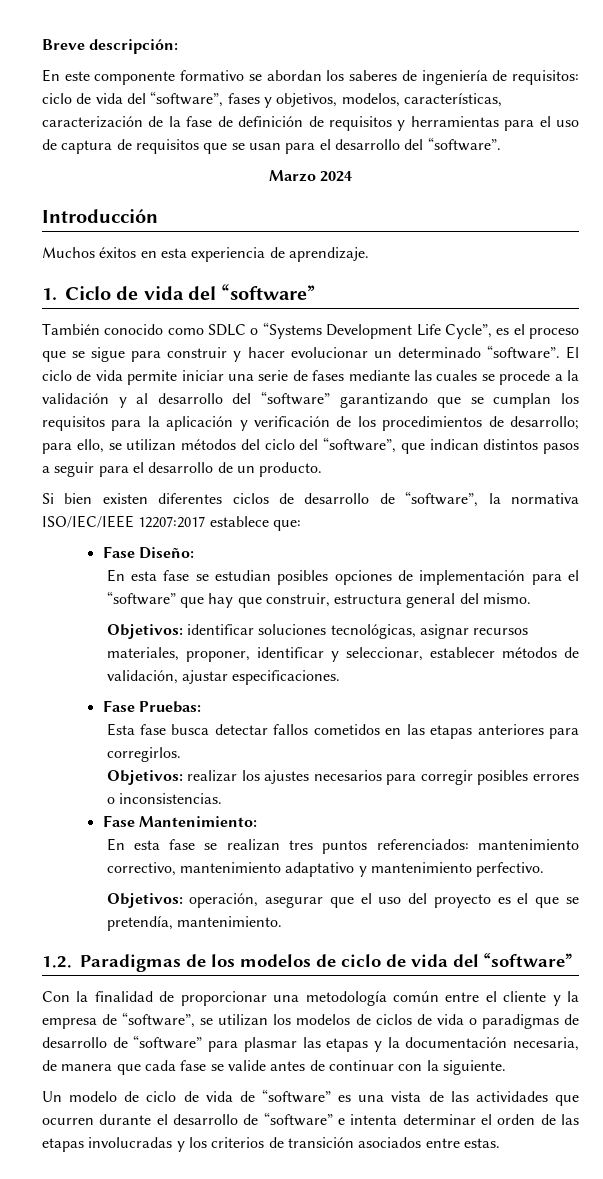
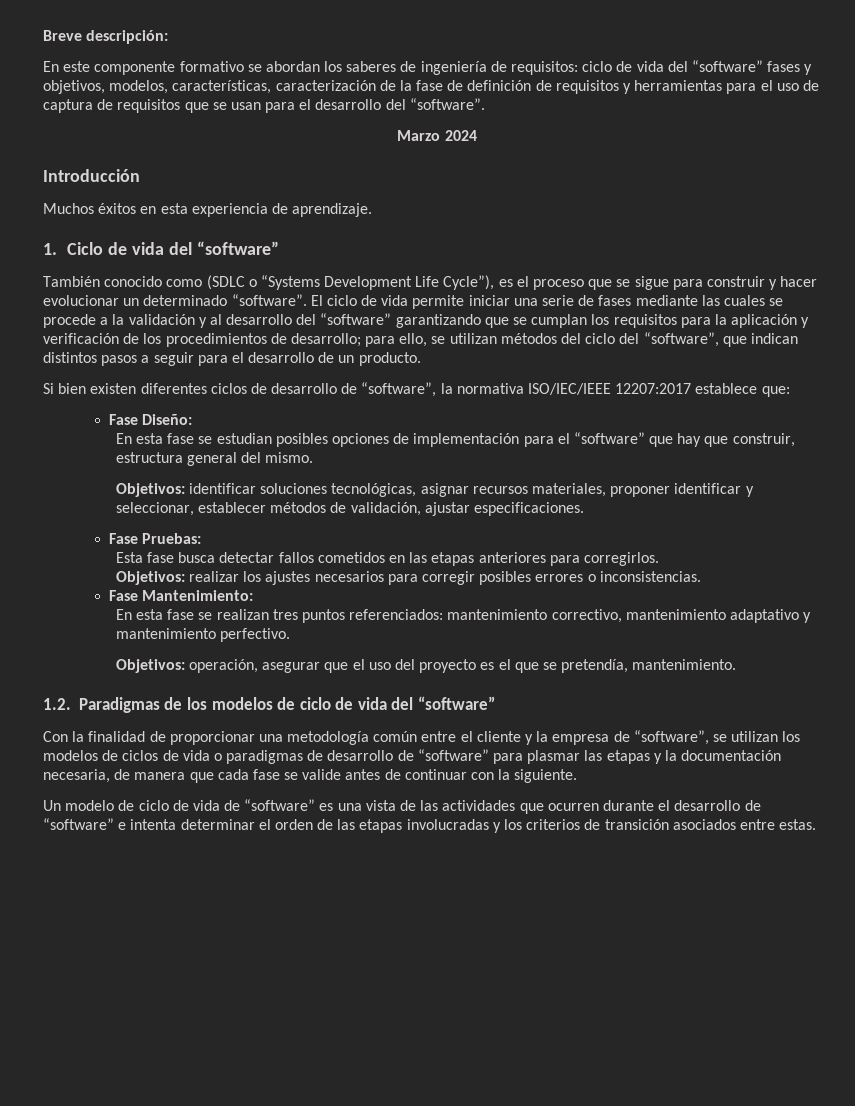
[150,91,224,107] “software”, -> [691,60,763,72] “software”
[208,324,247,336] SDLC -> [206,275,245,290] (SDLC
[444,324,492,339] Cycle”, -> [443,275,495,290] Cycle”),
[185,651,250,662] proponer, -> [610,486,671,497] proponer

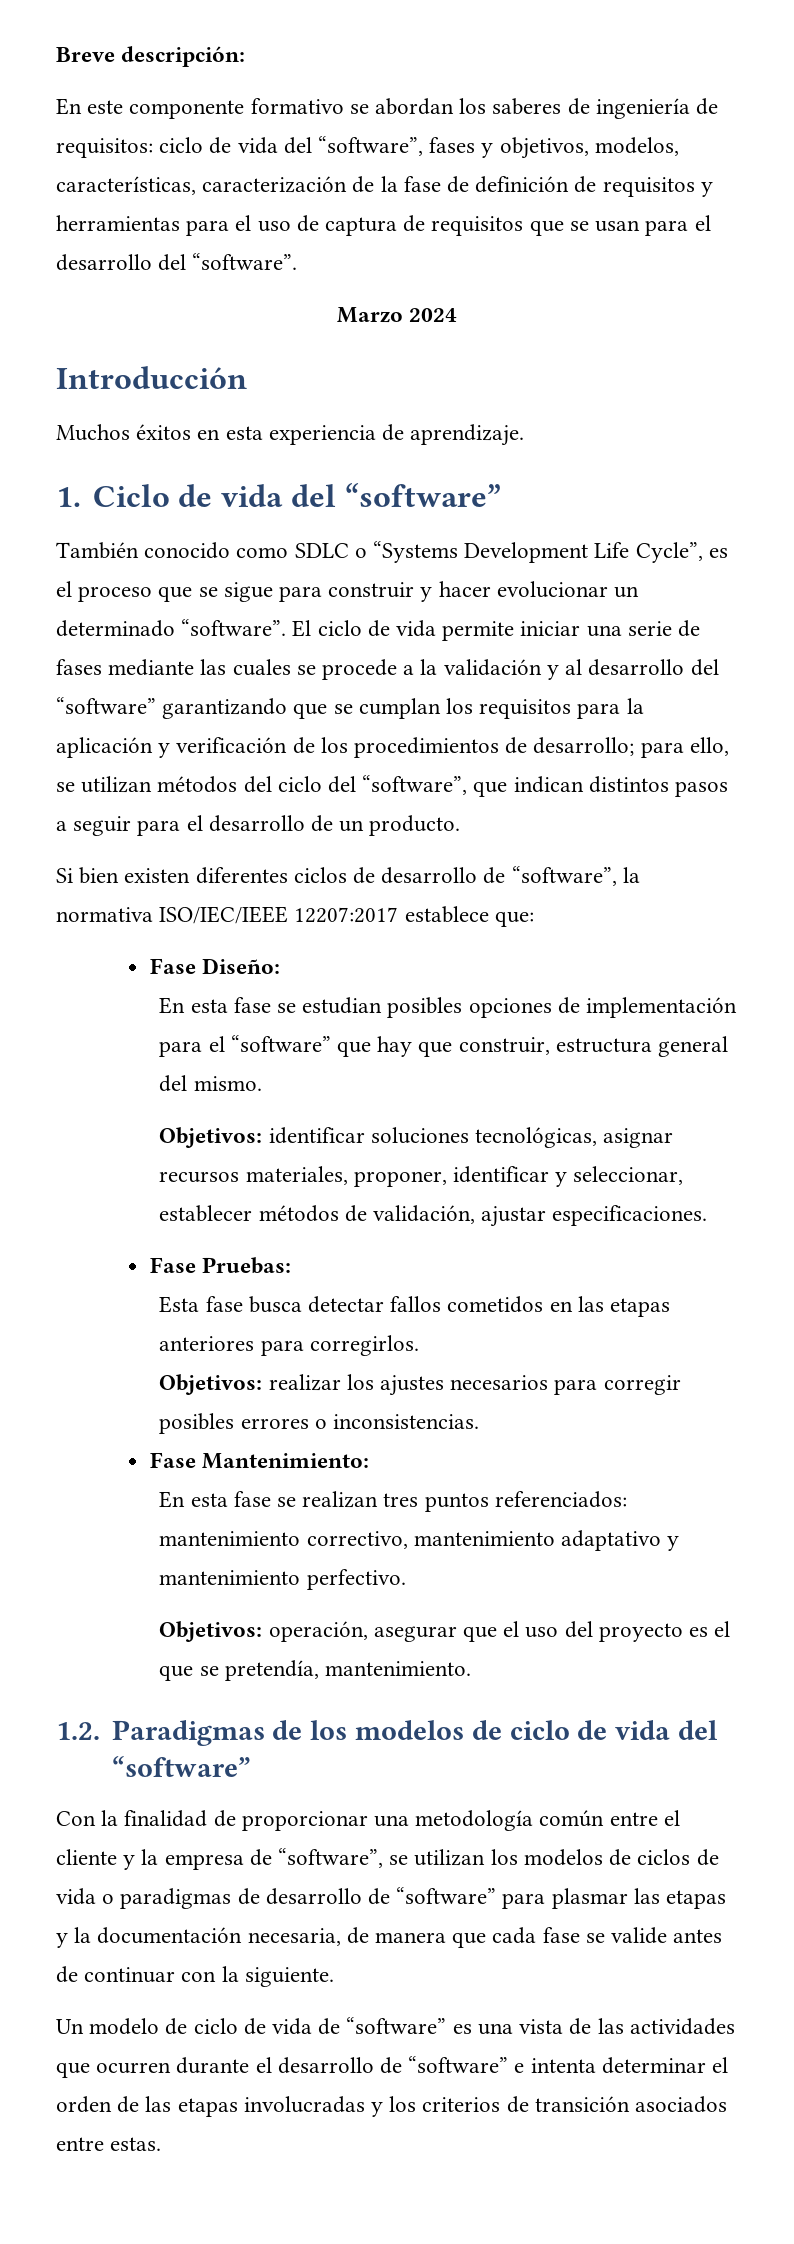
[691,60,763,72] “software” -> [318,136,424,156] “software”,
[206,275,245,290] (SDLC -> [294,543,349,558] SDLC
[443,275,495,290] Cycle”), -> [635,542,703,563] Cycle”,
[610,486,671,497] proponer -> [353,1171,447,1187] proponer,

